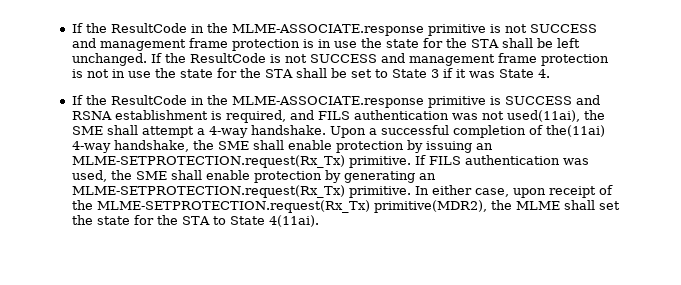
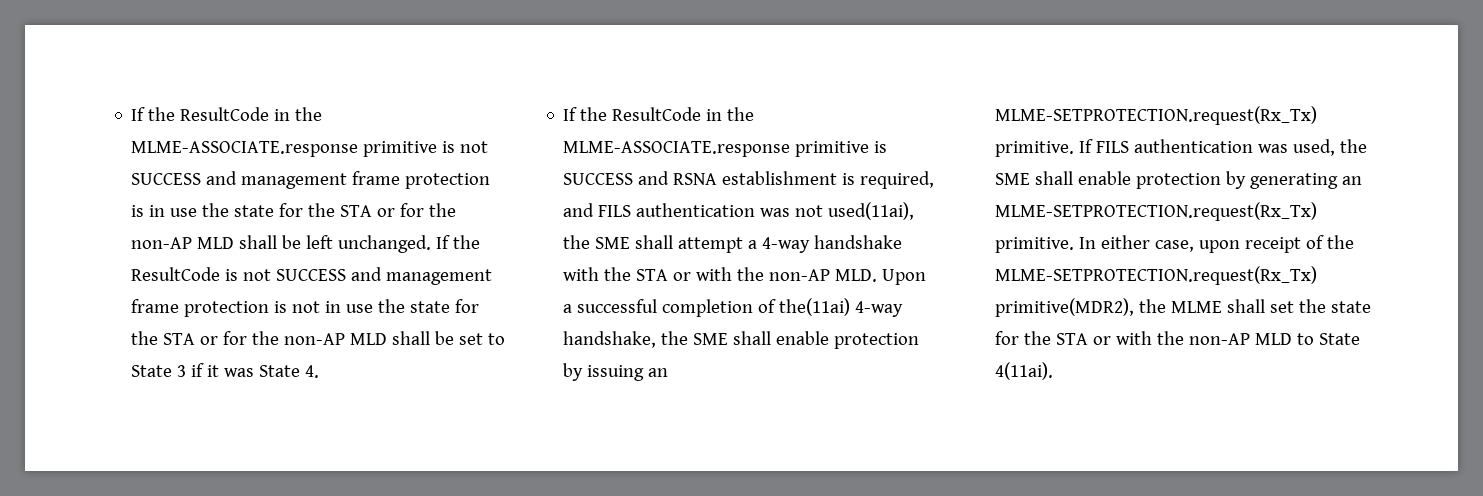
(499, 43) none -> [377,203,457,217] [131,237,235,249] or for the non-AP MLD
(293, 73) none -> [200,331,388,345] or for the non-AP MLD
[250,125,326,135] handshake. -> [814,235,903,249] [563,267,878,282] handshake with the STA or with the non-AP MLD.
(210, 220) none -> [1093,331,1293,345] or with the non-AP MLD

